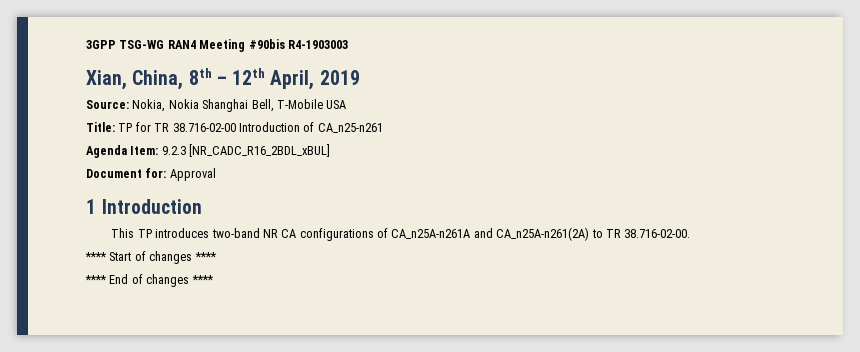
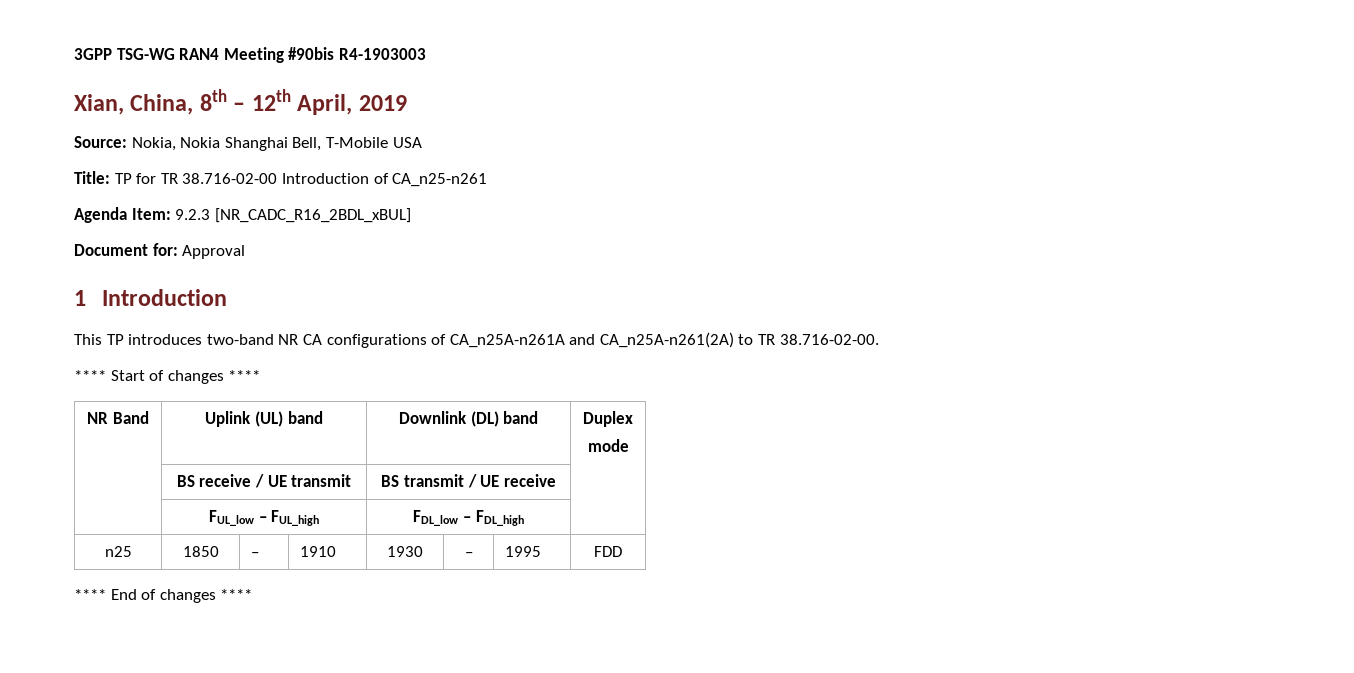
(217, 256) none -> [87,411,149,424] [205,411,323,427] [398,411,539,427] [583,411,633,427] [587,439,629,452] [176,474,352,488] [381,474,556,488] [208,510,320,526] [413,510,524,526] [104,546,132,557] [182,546,219,557] [250,552,259,557] [299,546,336,557] [387,546,423,557] [464,552,473,557] [504,546,541,557] [594,546,622,557] // NR Band | Uplink (UL) band | Downlink (DL) band | Duplex // mode // | BS receive / UE transmit | BS transmit / UE receive | // | FUL_low – FUL_high | FDL_low – FDL_high | // n25 | 1850 | – | 1910 | 1930 | – | 1995 | FDD

